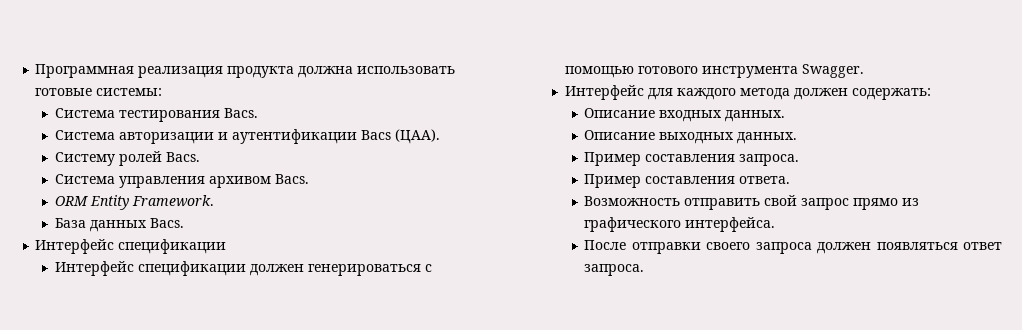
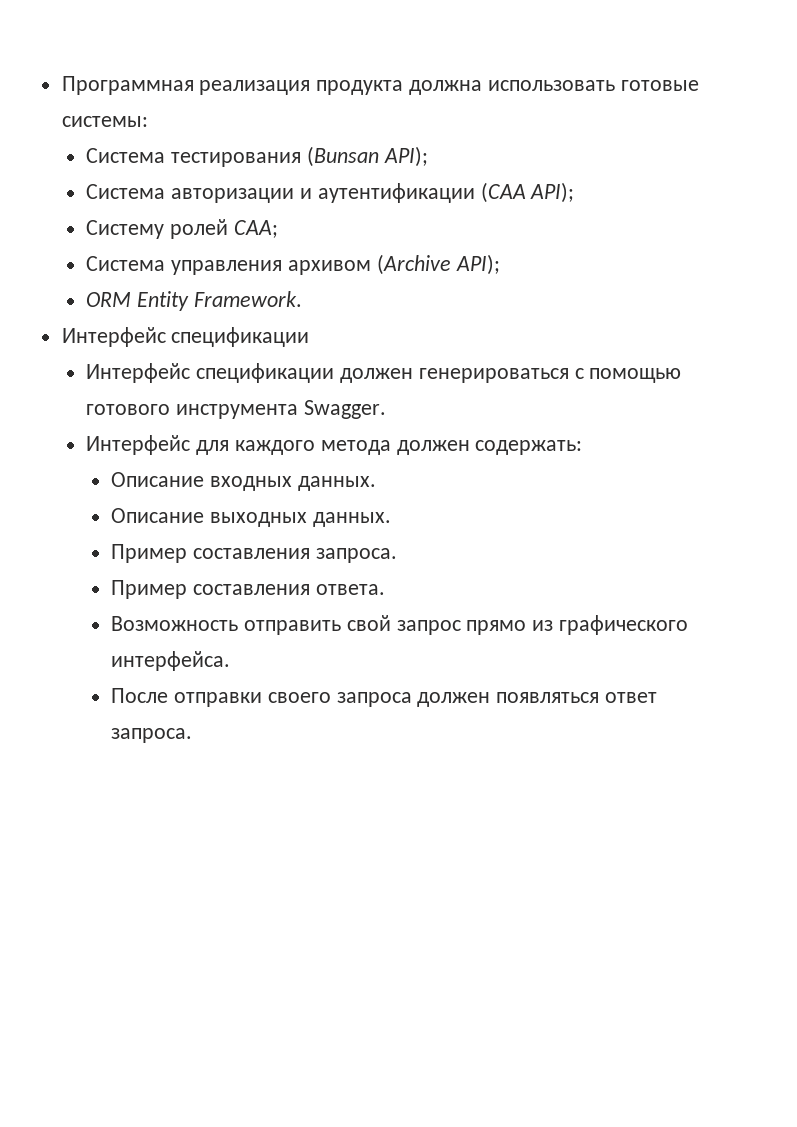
[223,108,258,118] Bacs. -> [307,146,428,167] (Bunsan API);
[360,129,440,144] Bacs (ЦАА). -> [480,182,575,203] (CAA API);
[165,152,200,162] Bacs. -> [234,220,279,238] CAA;
[274,174,309,184] Bacs. -> [376,254,500,275] (Archive API);
[54,218,184,232] // База данных Bacs. -> (303, 299) none

